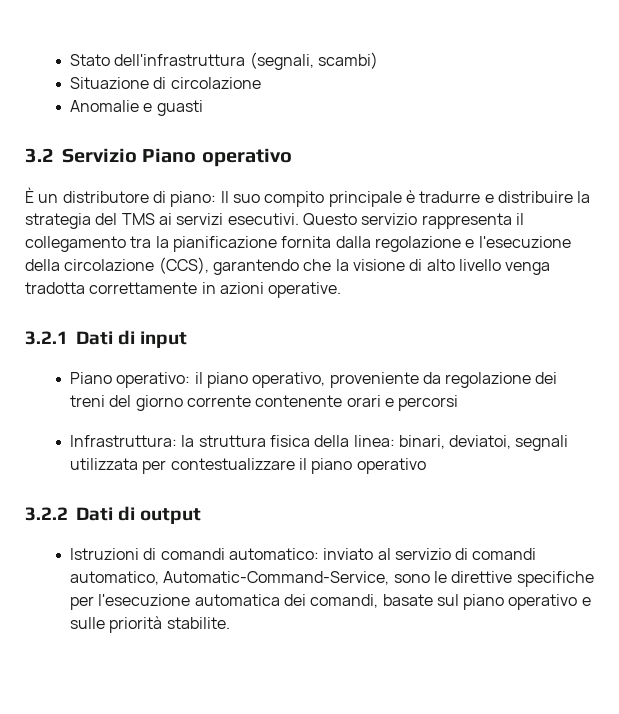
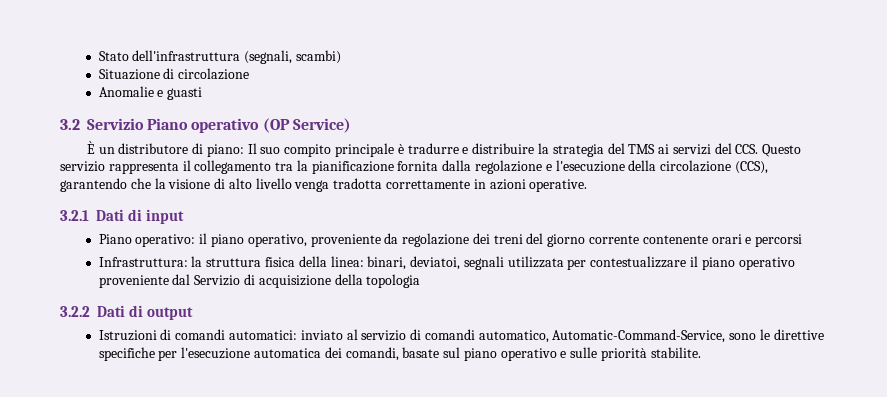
(292, 157) none -> [262,118,351,133] (OP Service)
[227,213,299,225] esecutivi. -> [714,143,759,154] del CCS.
(426, 466) none -> [98,274,421,288] proveniente dal Servizio di acquisizione della topologia
[228,548,319,560] automatico: -> [228,330,297,340] automatici:

